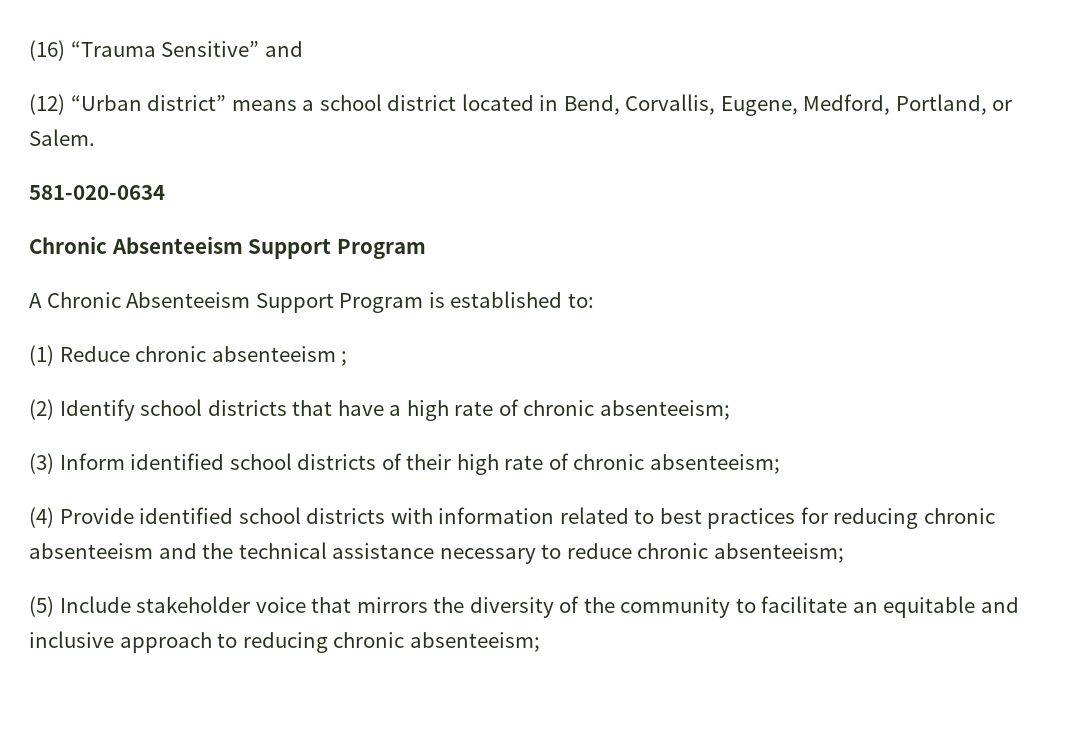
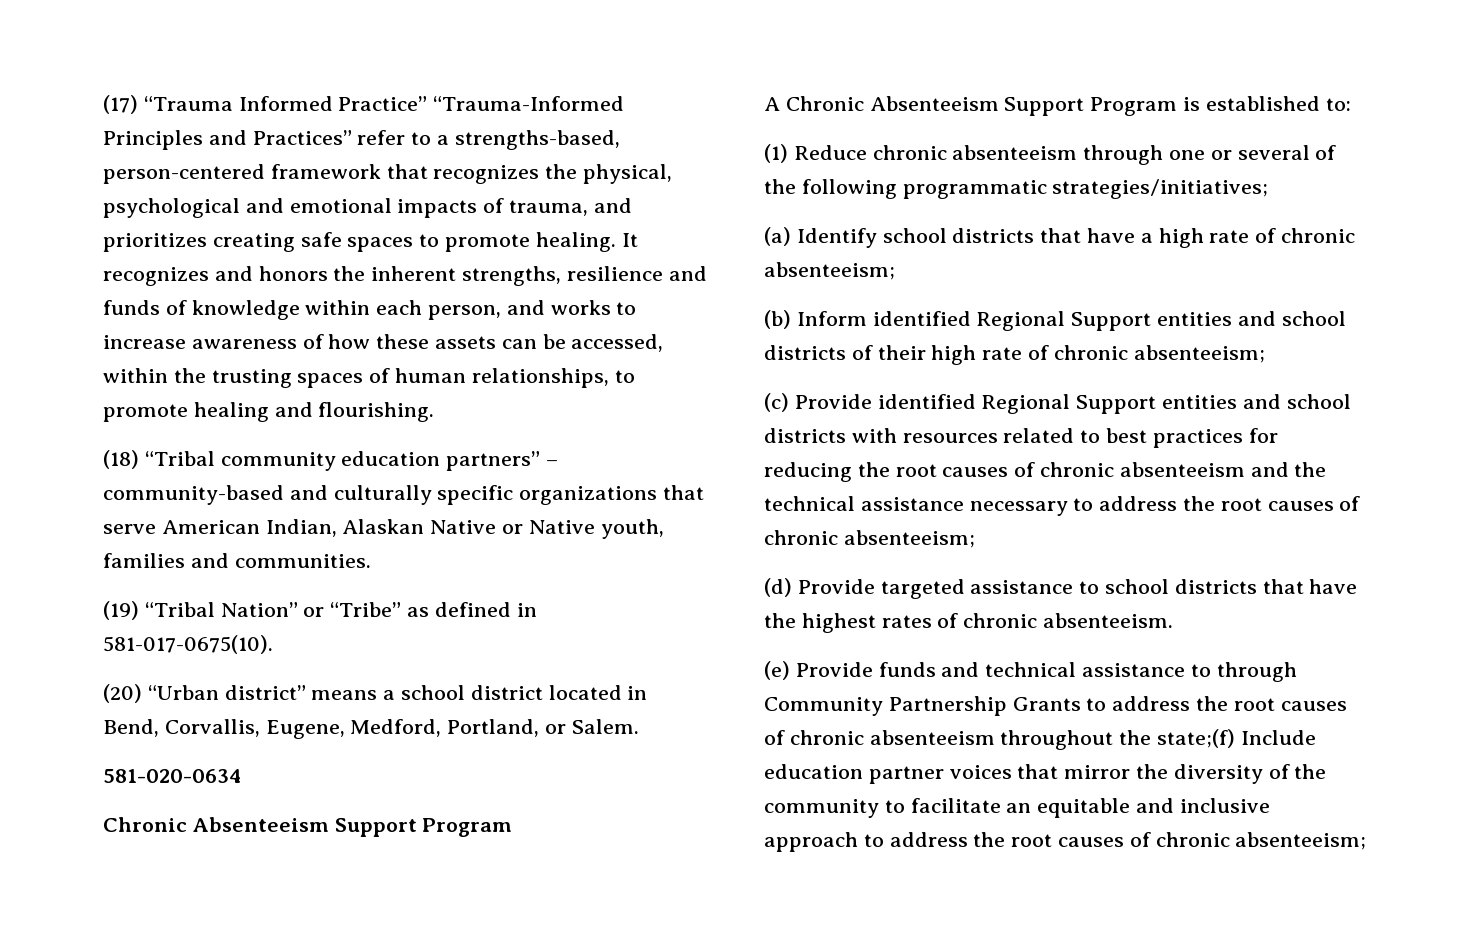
[29,40,303,61] [29,94,65,115] (16) “Trauma Sensitive” and // (12) -> [103,95,625,114] [103,130,620,150] [103,164,673,184] [103,198,632,218] [103,232,638,252] [103,266,707,286] [103,300,637,320] [103,334,664,352] [103,368,635,388] [103,402,435,422] [103,450,559,471] [103,485,705,505] [103,519,664,539] [103,553,371,568] [103,601,537,620] [103,635,273,654] [103,684,142,703] (17) “Trauma Informed Practice” “Trauma-Informed Principles and Practices” refer to a strengths-based, person-centered framework that recognizes the physical, psychological and emotional impacts of trauma, and prioritizes creating safe spaces to promote healing. It recognizes and honors the inherent strengths, resilience and funds of knowledge within each person, and works to increase awareness of how these assets can be accessed, within the trusting spaces of human relationships, to promote healing and flourishing. // (18) “Tribal community education partners” – community-based and culturally specific organizations that serve American Indian, Alaskan Native or Native youth, families and communities. // (19) “Tribal Nation” or “Tribe” as defined in 581-017-0675(10). // (20)
[341,351,348,366] [29,399,54,420] ; // (2) -> [1083,145,1337,165] [764,179,1269,199] [764,227,791,246] through one or several of the following programmatic strategies/initiatives; // (a)
[29,453,54,474] (3) -> [764,310,791,329] (b)
(225, 461) none -> [976,311,1276,331] Regional Support entities and
[29,507,54,528] (4) -> [764,393,789,412] (c)
(234, 515) none -> [981,394,1281,414] Regional Support entities and
[438,507,555,524] information -> [902,433,998,443] resources
(919, 518) none -> [857,462,1036,477] the root causes of
[566,543,844,563] [29,596,428,617] reduce chronic absenteeism; // (5) Include stakeholder voice that mirrors -> [1099,496,1361,511] [764,530,975,548] [764,578,1358,599] [764,613,1174,633] [764,661,1297,682] [764,696,1347,716] [764,729,1316,750] [764,764,1131,784] address the root causes of chronic absenteeism; // (d) Provide targeted assistance to school districts that have the highest rates of chronic absenteeism. // (e) Provide funds and technical assistance to through Community Partnership Grants to address the root causes of chronic absenteeism throughout the state;(f) Include education partner voices that mirror
[242,632,328,653] reducing -> [889,832,1151,847] address the root causes of

